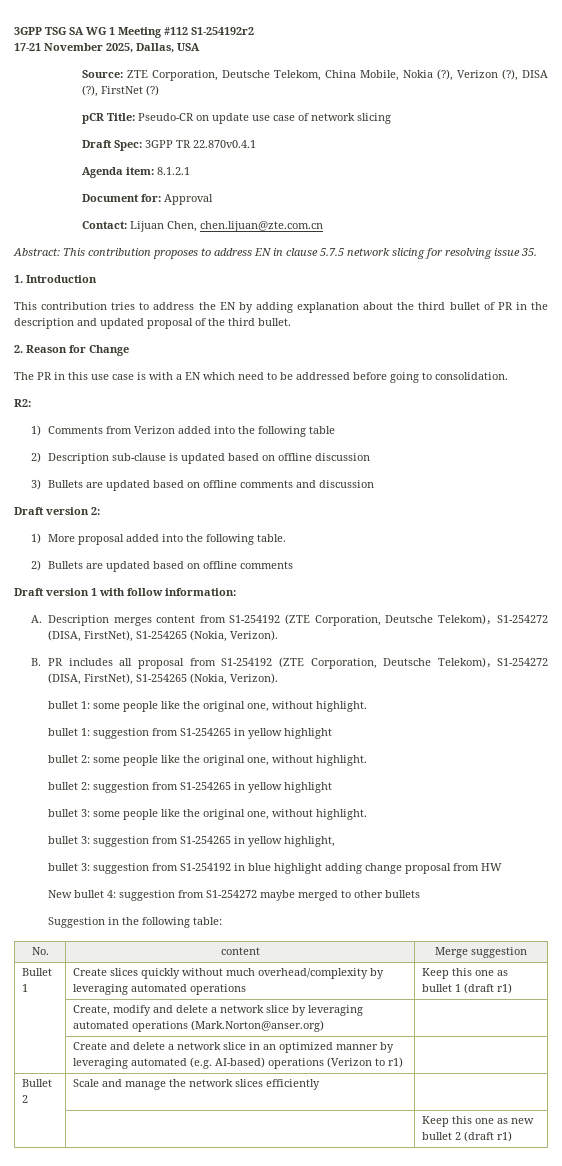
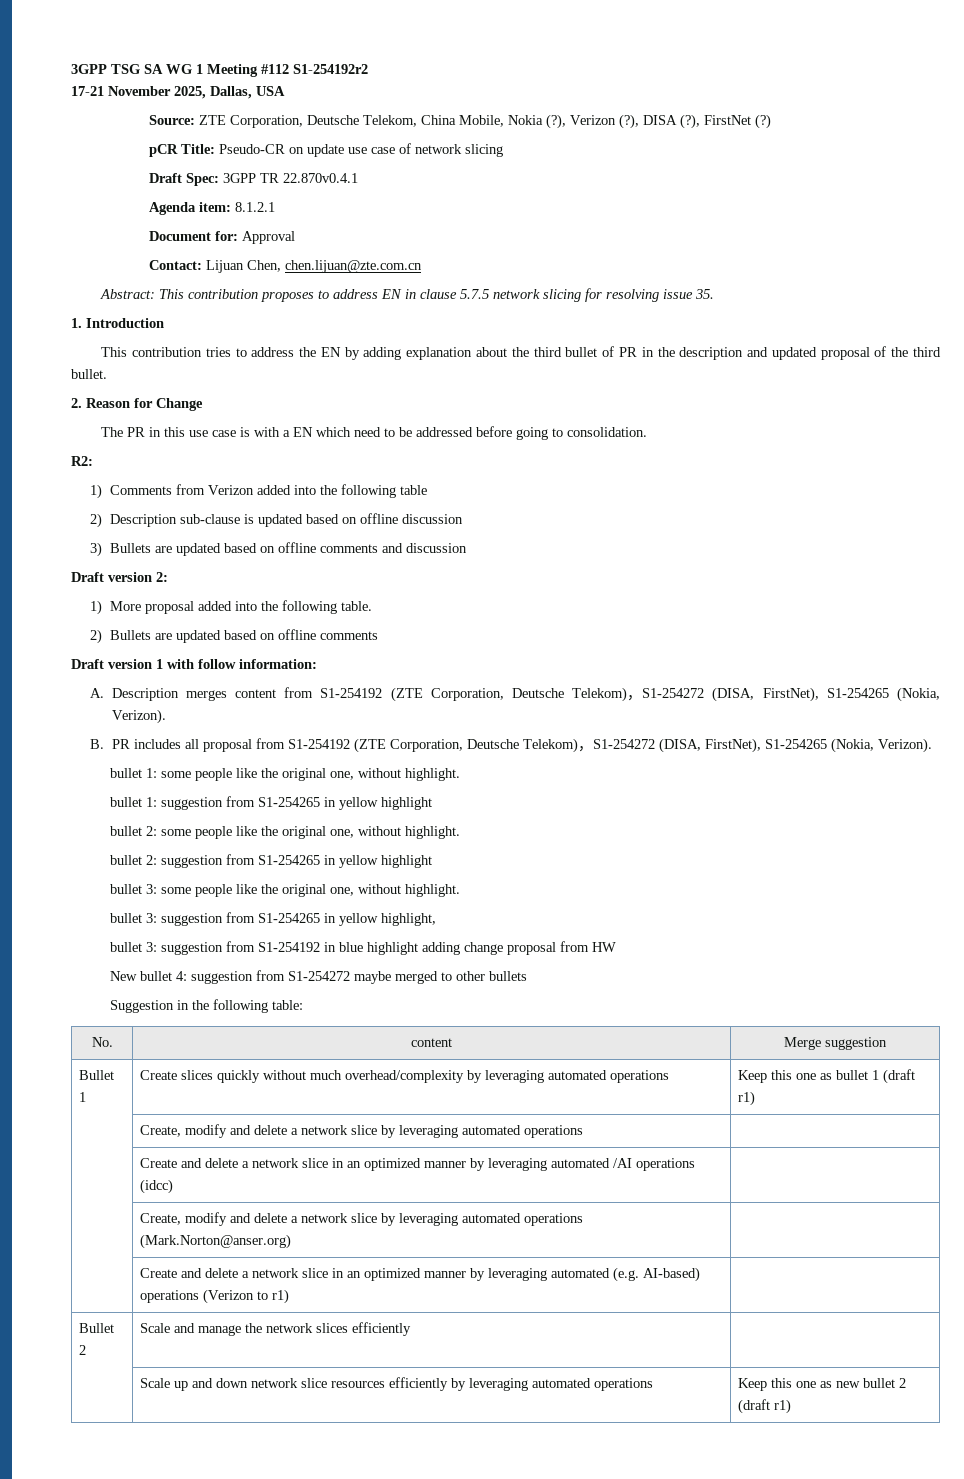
(513, 988) none -> [140,1124,584,1138] [140,1158,696,1171] [140,1179,174,1194] // | Create, modify and delete a network slice by leveraging automated operations | // | Create and delete a network slice in an optimized manner by leveraging automated /AI operations (idcc) |
(321, 1084) none -> [140,1377,654,1391] Scale up and down network slice resources efficiently by leveraging automated operations

